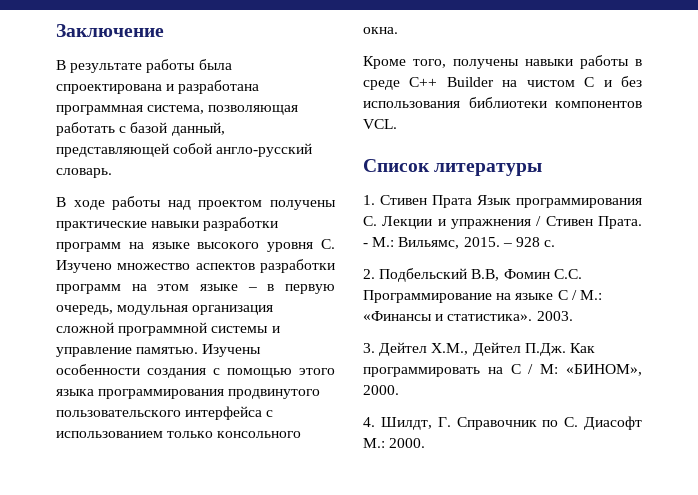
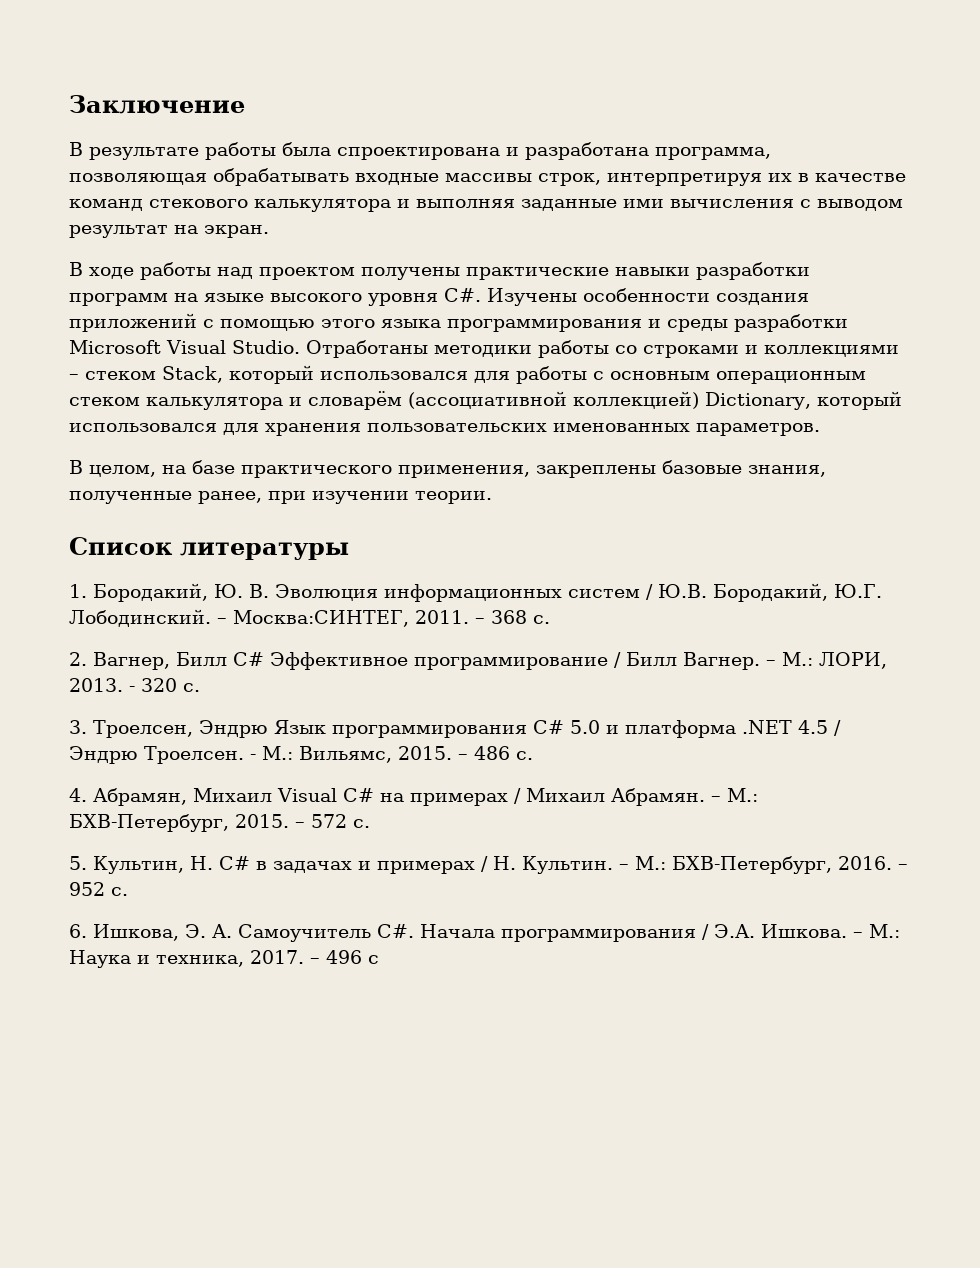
[56,105,299,115] [56,122,225,136] [56,143,313,157] [56,168,112,178] программная система, позволяющая работать с базой данный, представляющей собой англо-русский словарь. -> [655,147,771,160] [69,168,906,186] [69,199,903,212] [69,225,269,238] программа, позволяющая обрабатывать входные массивы строк, интерпретируя их в качестве команд стекового калькулятора и выполняя заданные ими вычисления с выводом результат на экран.
[321,239,336,249] [56,259,335,273] [56,284,335,294] [56,305,274,315] [56,322,280,336] [56,347,199,357] C. Изучено множество аспектов разработки программ на этом языке – в первую очередь, модульная организация сложной программной системы и управление памятью. -> [444,288,481,302] C#.
(206, 373) none -> [69,313,197,332] приложений
[228,389,321,399] [56,406,274,420] [56,431,302,438] [363,27,398,34] [363,55,642,69] [363,76,642,90] [363,97,642,108] [363,119,397,129] [363,159,543,176] [363,195,642,208] [363,216,642,229] продвинутого пользовательского интерфейса с использованием только консольного окна. // Кроме того, получены навыки работы в среде C++ Builder на чистом C и без использования библиотеки компонентов VCL. // Список литературы // 1. Стивен Прата Язык программирования C. Лекции и упражнения / Стивен Прата. -> [648,314,848,332] [69,340,899,358] [69,365,866,384] [69,391,902,410] [69,423,820,436] [69,460,826,478] [69,491,492,504] [69,537,349,560] [69,583,882,602] [69,609,550,627] [69,652,887,670] [69,678,200,692] [69,720,841,738] [69,746,244,764] и среды разработки Microsoft Visual Studio. Отработаны методики работы со строками и коллекциями – стеком Stack, который использовался для работы с основным операционным стеком калькулятора и словарём (ассоциативной коллекцией) Dictionary, который использовался для хранения пользовательских именованных параметров. // В целом, на базе практического применения, закреплены базовые знания, полученные ранее, при изучении теории. // Список литературы // 1. Бородакий, Ю. В. Эволюция информационных систем / Ю.В. Бородакий, Ю.Г. Лободинский. – Москва:СИНТЕГ, 2011. – 368 c. // 2. Вагнер, Билл С# Эффективное программирование / Билл Вагнер. – М.: ЛОРИ, 2013. - 320 c. // 3. Троелсен, Эндрю Язык программирования C# 5.0 и платформа .NET 4.5 / Эндрю Троелсен.
[515,237,556,247] [363,268,582,282] [363,290,602,303] [363,311,573,321] [363,342,595,356] [363,364,642,377] [363,385,399,395] [363,416,642,430] [363,438,426,448] 928 c. // 2. Подбельский В.В, Фомин С.С. Программирование на языке C / М.: «Финансы и статистика». 2003. // 3. Дейтел Х.М., Дейтел П.Дж. Как программировать на C / М: «БИНОМ», 2000. // 4. Шилдт, Г. Справочник по C. Диасофт М.: 2000. -> [474,746,533,760] [69,788,758,806] [69,814,370,832] [69,856,908,874] [69,882,128,896] [69,924,900,942] [69,950,379,968] 486 c. // 4. Абрамян, Михаил Visual C# на примерах / Михаил Абрамян. – М.: БХВ-Петербург, 2015. – 572 c. // 5. Культин, Н. С# в задачах и примерах / Н. Культин. – М.: БХВ-Петербург, 2016. – 952 c. // 6. Ишкова, Э. А. Самоучитель С#. Начала программирования / Э.А. Ишкова. – М.: Наука и техника, 2017. – 496 c

